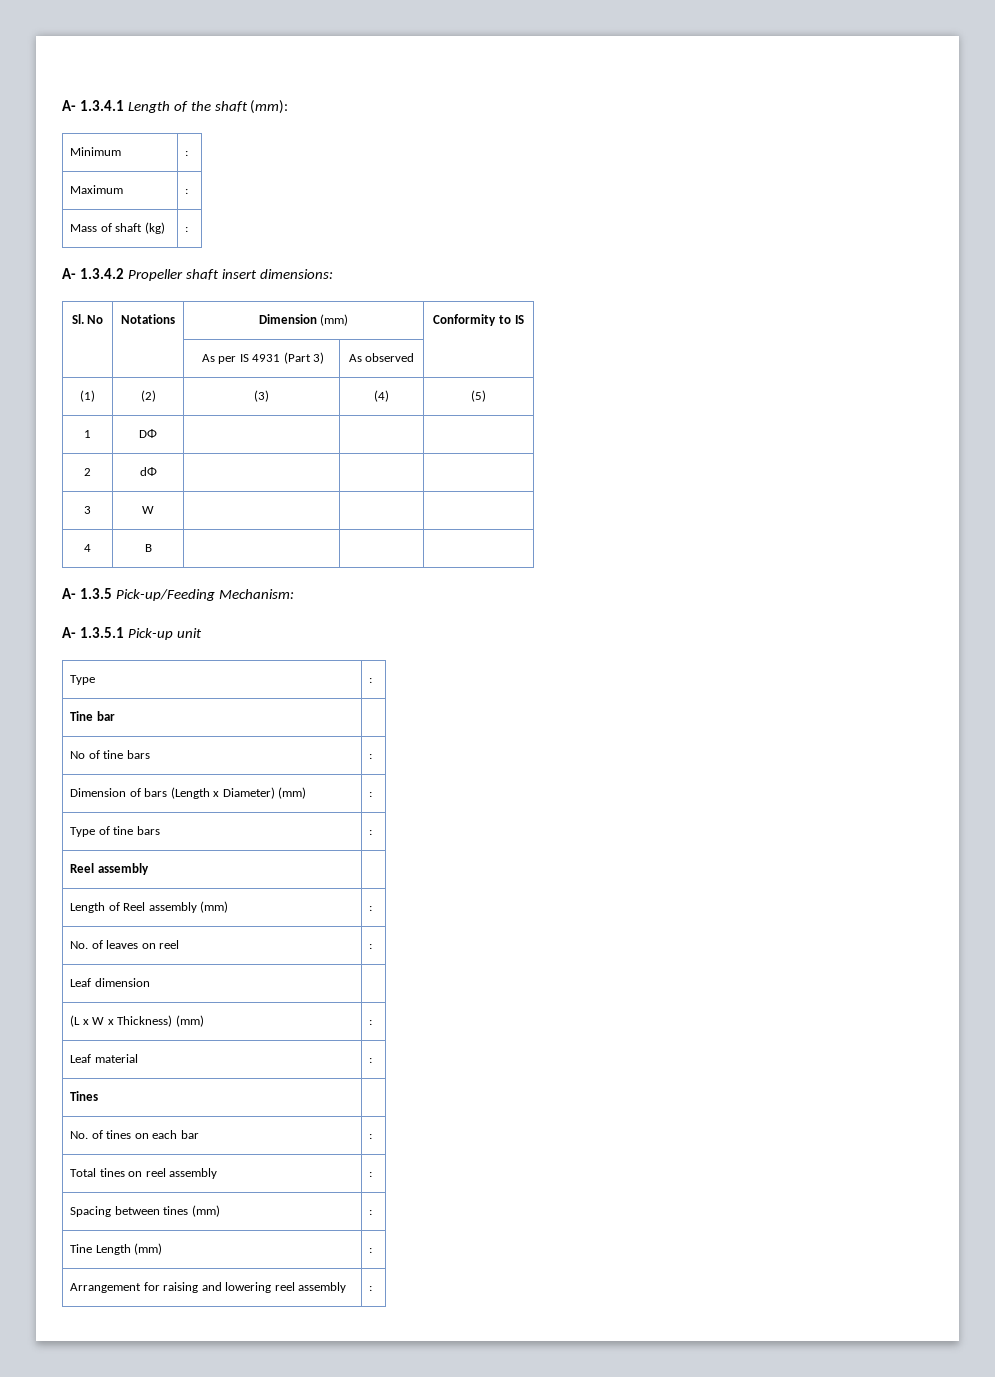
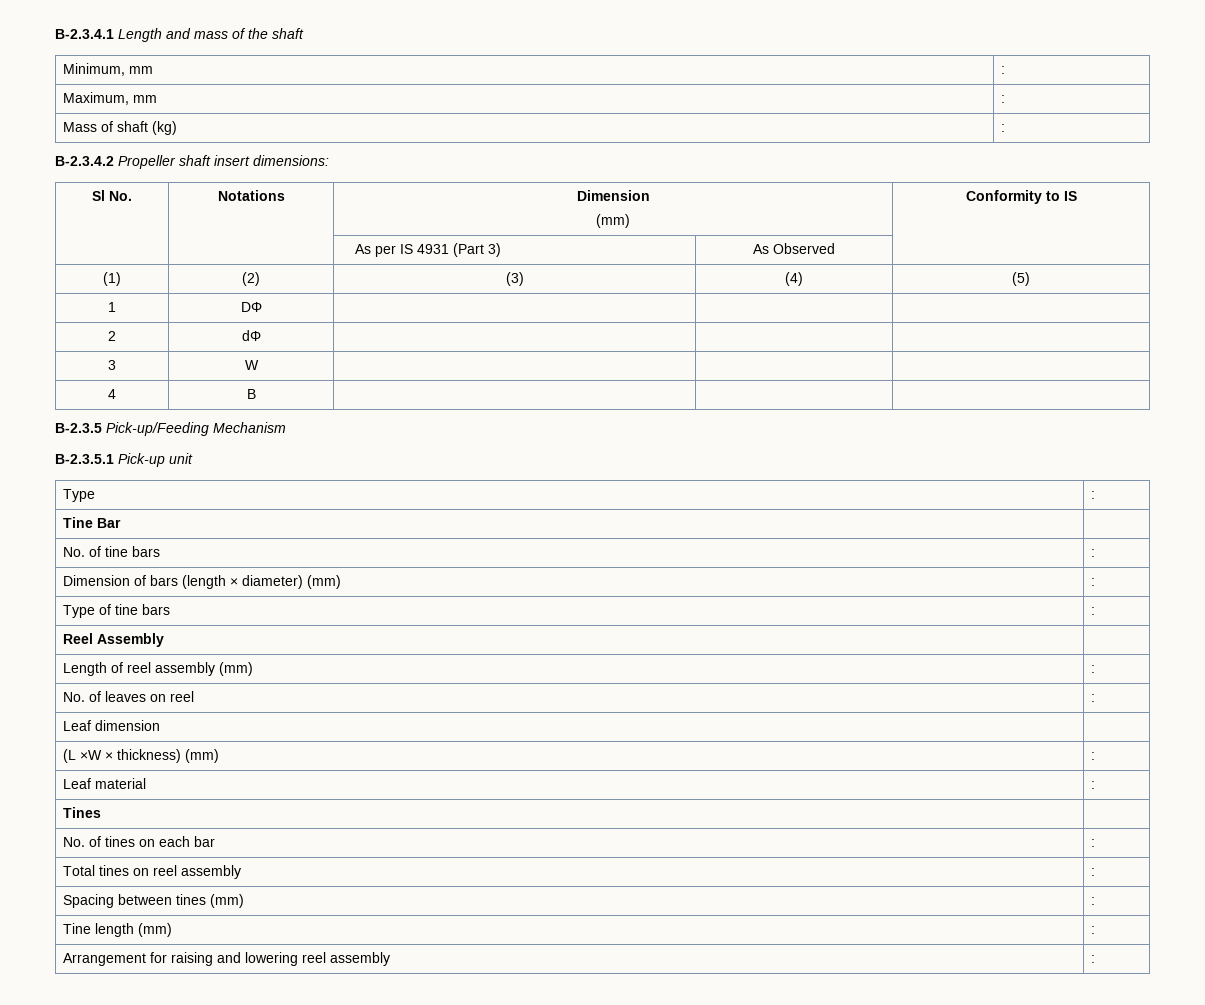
[62,100,170,113] A- 1.3.4.1 Length -> [55,28,228,42] B-2.3.4.1 Length and mass
[250,100,289,114] [70,147,122,156] [185,151,189,156] [70,185,124,194] (mm): // Minimum | : // Maximum -> [62,63,153,76] [1000,66,1005,74] [62,92,157,105] // Minimum, mm | : // Maximum, mm
[62,268,124,279] A- 1.3.4.2 -> [55,156,114,166] B-2.3.4.2
[71,314,104,324] Sl. No -> [92,190,132,201] Sl No.
(317, 319) none -> (650, 195) //
[365,353,415,362] observed -> [773,243,835,254] Observed
[62,588,294,601] [62,627,124,638] A- 1.3.5 Pick-up/Feeding Mechanism: // A- 1.3.5.1 -> [55,422,286,436] [55,454,114,464] B-2.3.5 Pick-up/Feeding Mechanism // B-2.3.5.1
[96,711,115,721] [70,751,86,759] bar | // No -> [96,518,121,528] [62,547,85,557] Bar | // No.
[170,787,275,799] (Length x Diameter) -> [181,575,303,589] (length × diameter)
[97,863,149,875] [70,902,146,913] assembly | // Length of Reel -> [96,633,164,647] [62,662,151,676] Assembly | // Length of reel
[82,1015,173,1027] x W x Thickness) -> [79,749,181,763] ×W × thickness)
[95,1244,131,1255] Length -> [94,923,134,937] length

